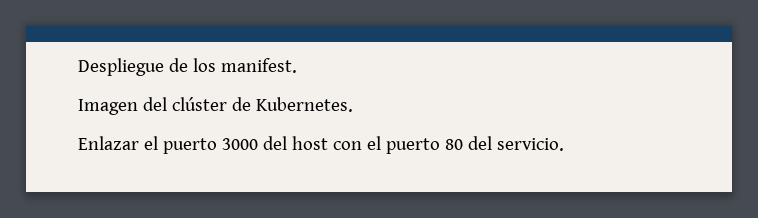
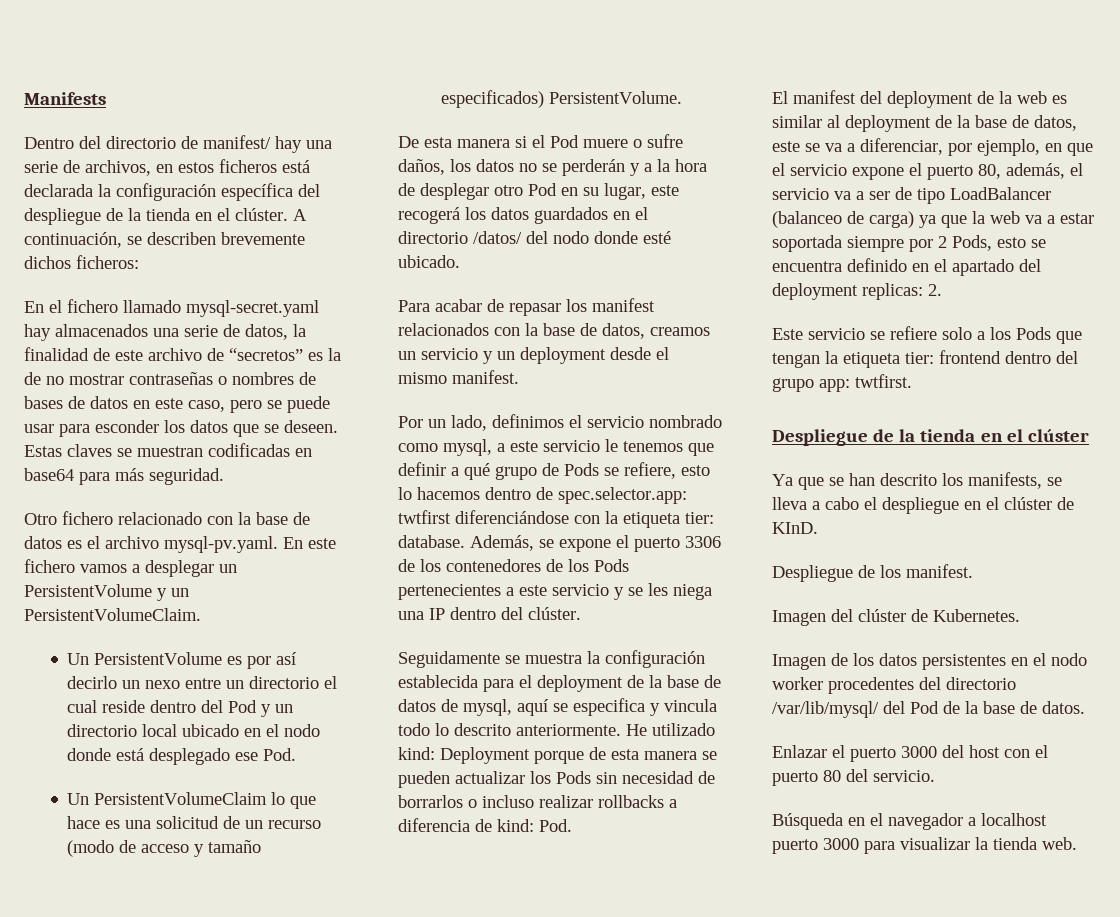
(78, 67) none -> [24,92,106,105] [24,135,332,153] [24,159,310,176] [24,183,320,201] [24,208,307,225] [24,232,305,248] [24,255,139,269] [24,299,319,317] [24,324,306,341] [24,347,341,361] [24,372,316,385] [24,396,330,413] [24,420,338,437] [24,443,312,457] [24,468,224,485] [24,511,310,525] [24,536,336,553] [24,559,237,577] [24,584,189,601] [24,608,201,621] [67,652,297,669] [67,676,338,689] [67,700,294,717] [67,724,321,737] [67,748,297,765] [67,792,317,809] [67,816,322,829] [67,840,262,857] [441,90,683,108] [398,134,683,148] [398,159,707,176] [398,183,679,200] [398,207,648,224] [398,231,671,244] [398,255,460,268] [398,298,655,316] [398,323,710,339] [398,347,669,364] [398,370,519,384] [398,414,722,431] [398,439,714,456] [398,462,710,480] [398,487,687,504] [398,510,714,528] [398,535,721,552] [398,559,629,572] [398,583,712,600] [398,607,581,620] [398,650,705,668] [398,675,721,692] [398,698,717,716] [398,723,715,736] [398,747,717,764] [398,771,715,788] [398,795,677,808] [398,818,572,832] [772,90,1067,108] [772,115,1077,132] [772,138,1093,156] [772,163,1083,180] [772,187,1051,204] [772,211,1094,228] [772,235,1046,252] [772,258,1041,276] [772,283,942,300] [772,326,1082,344] [772,350,1078,368] [772,374,912,392] [772,429,1089,446] [772,472,1062,490] [772,497,1074,514] [772,522,818,534] Manifests // Dentro del directorio de manifest/ hay una serie de archivos, en estos ficheros está declarada la configuración específica del despliegue de la tienda en el clúster. A continuación, se describen brevemente dichos ficheros: // En el fichero llamado mysql-secret.yaml hay almacenados una serie de datos, la finalidad de este archivo de “secretos” es la de no mostrar contraseñas o nombres de bases de datos en este caso, pero se puede usar para esconder los datos que se deseen. Estas claves se muestran codificadas en base64 para más seguridad. // Otro fichero relacionado con la base de datos es el archivo mysql-pv.yaml. En este fichero vamos a desplegar un PersistentVolume y un PersistentVolumeClaim. // Un PersistentVolume es por así decirlo un nexo entre un directorio el cual reside dentro del Pod y un directorio local ubicado en el nodo donde está desplegado ese Pod. // Un PersistentVolumeClaim lo que hace es una solicitud de un recurso (modo de acceso y tamaño especificados) PersistentVolume. // De esta manera si el Pod muere o sufre daños, los datos no se perderán y a la hora de desplegar otro Pod en su lugar, este recogerá los datos guardados en el directorio /datos/ del nodo donde esté ubicado. // Para acabar de repasar los manifest relacionados con la base de datos, creamos un servicio y un deployment desde el mismo manifest. // Por un lado, definimos el servicio nombrado como mysql, a este servicio le tenemos que definir a qué grupo de Pods se refiere, esto lo hacemos dentro de spec.selector.app: twtfirst diferenciándose con la etiqueta tier: database. Además, se expone el puerto 3306 de los contenedores de los Pods pertenecientes a este servicio y se les niega una IP dentro del clúster. // Seguidamente se muestra la configuración establecida para el deployment de la base de datos de mysql, aquí se especifica y vincula todo lo descrito anteriormente. He utilizado kind: Deployment porque de esta manera se pueden actualizar los Pods sin necesidad de borrarlos o incluso realizar rollbacks a diferencia de kind: Pod. // El manifest del deployment de la web es similar al deployment de la base de datos, este se va a diferenciar, por ejemplo, en que el servicio expone el puerto 80, además, el servicio va a ser de tipo LoadBalancer (balanceo de carga) ya que la web va a estar soportada siempre por 2 Pods, esto se encuentra definido en el apartado del deployment replicas: 2. // Este servicio se refiere solo a los Pods que tengan la etiqueta tier: frontend dentro del grupo app: twtfirst. // Despliegue de la tienda en el clúster // Ya que se han descrito los manifests, se lleva a cabo el despliegue en el clúster de KInD. //
(353, 104) none -> [772,653,1087,670] [772,677,1016,694] [772,701,1085,718] // Imagen de los datos persistentes en el nodo worker procedentes del directorio /var/lib/mysql/ del Pod de la base de datos.
(564, 144) none -> [772,813,1047,830] [772,837,1077,854] // Búsqueda en el navegador a localhost puerto 3000 para visualizar la tienda web.

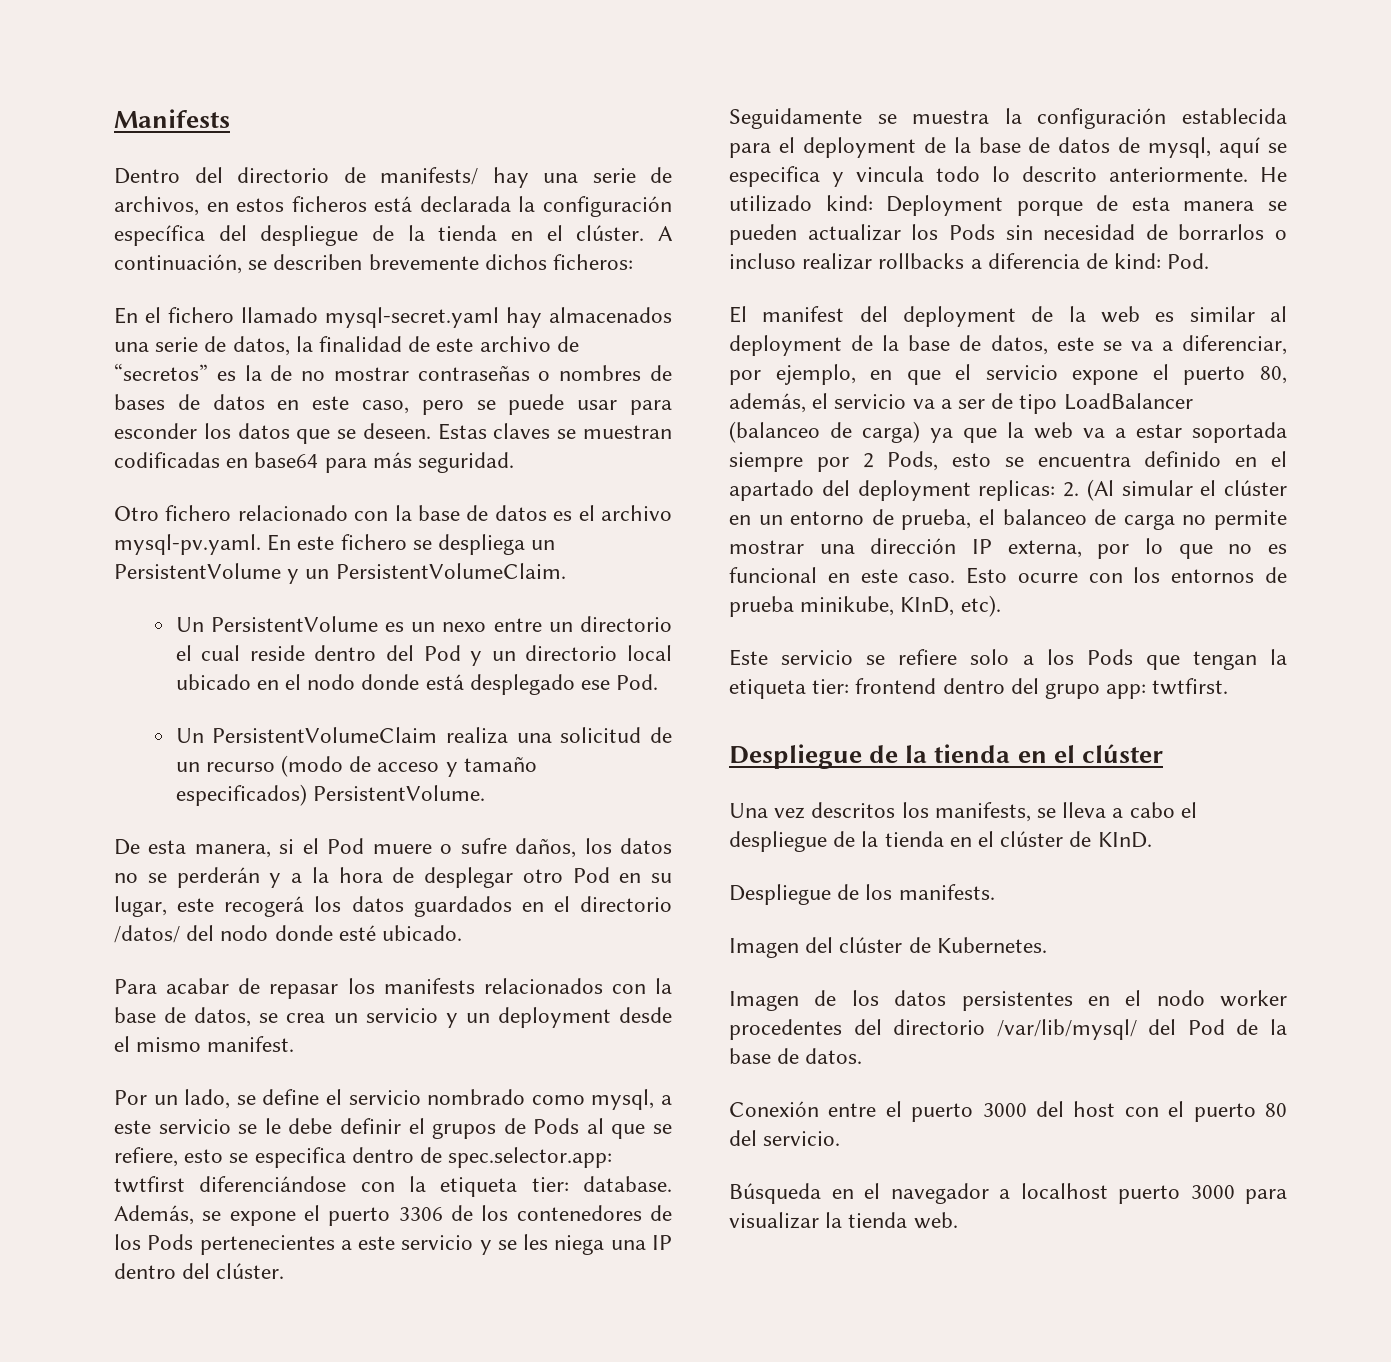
[203,135,271,149] manifest/ -> [380,167,478,185] manifests/
[80,560,214,577] vamos a desplegar -> [412,534,526,555] se despliega
[247,652,297,669] [67,676,118,689] por así decirlo -> (405, 627) none
[271,792,317,809] [67,816,121,829] lo que hace es -> [445,727,508,744] realiza
[457,139,510,148] manera -> [194,844,271,858] manera,
[592,298,655,312] manifest -> [383,978,475,994] manifests
[650,327,710,336] creamos -> [259,1013,326,1023] se crea
[492,414,564,428] definimos -> [236,1089,320,1105] se define
[605,439,714,456] [398,462,599,480] le tenemos que definir a qué grupo de Pods -> [238,1118,646,1139] se le debe definir el grupos de Pods al que
[398,487,480,500] lo hacemos -> [229,1147,346,1168] se especifica
(942, 290) none -> [1086,479,1287,501] [729,509,1287,530] [729,538,1287,559] [729,567,1287,584] [729,595,1001,617] (Al simular el clúster en un entorno de prueba, el balanceo de carga no permite mostrar una dirección IP externa, por lo que no es funcional en este caso. Esto ocurre con los entornos de prueba minikube, KInD, etc).
[772,473,937,490] Ya que se han descrito -> [729,802,896,819] Una vez descritos
(959, 505) none -> [833,831,944,847] de la tienda
[906,564,973,578] manifest. -> [898,884,995,900] manifests.
[772,745,827,758] Enlazar -> [729,1101,877,1117] Conexión entre

